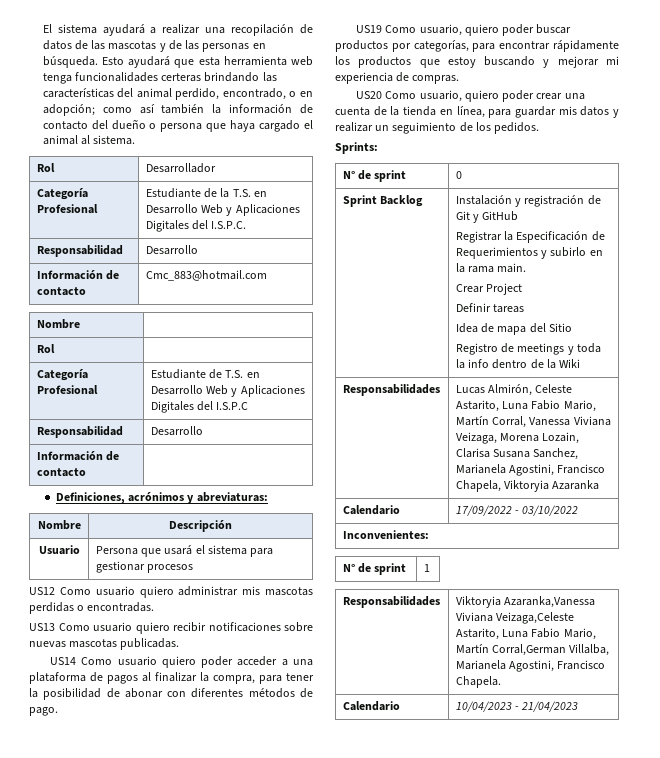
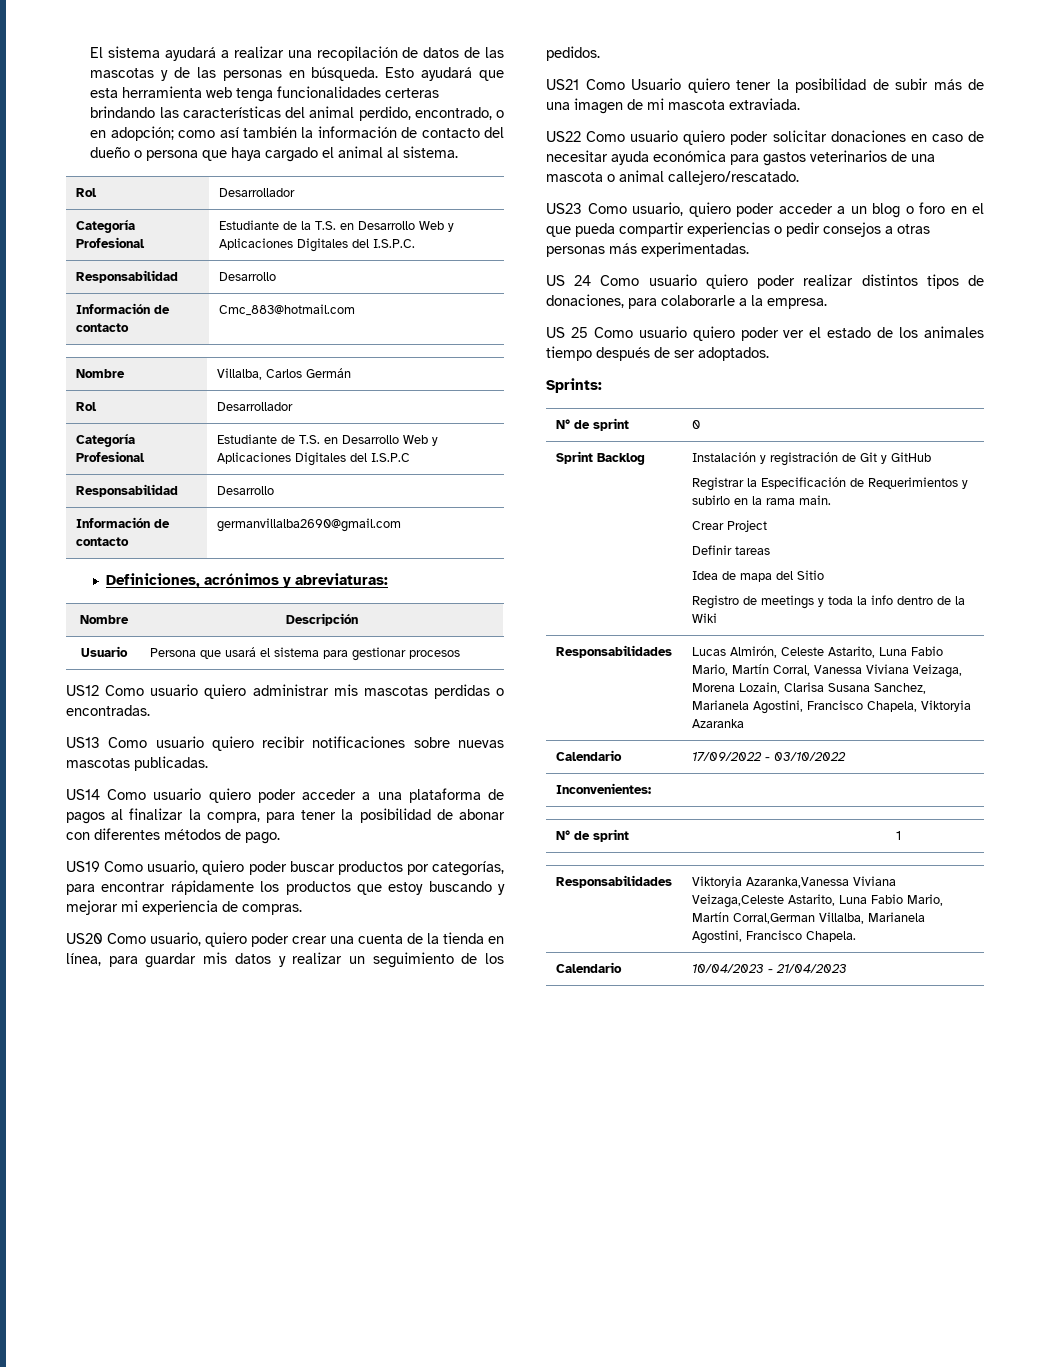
[36,344,55,353] // Rol | -> [216,368,351,380] [75,402,97,411] [216,402,293,411] Villalba, Carlos Germán // Rol | Desarrollador
(86, 472) none -> [216,518,401,532] germanvillalba2690@gmail.com
(540, 128) none -> [546,78,984,93] [546,98,800,114] [546,130,984,145] [546,150,935,166] [546,170,799,185] [546,202,984,218] [546,222,930,237] [546,242,749,257] [546,274,984,289] [546,294,827,309] [546,326,985,341] [546,346,769,361] // US21 Como Usuario quiero tener la posibilidad de subir más de una imagen de mi mascota extraviada. // US22 Como usuario quiero poder solicitar donaciones en caso de necesitar ayuda económica para gastos veterinarios de una mascota o animal callejero/rescatado. // US23 Como usuario, quiero poder acceder a un blog o foro en el que pueda compartir experiencias o pedir consejos a otras personas más experimentadas. // US 24 Como usuario quiero poder realizar distintos tipos de donaciones, para colaborarle a la empresa. // US 25 Como usuario quiero poder ver el estado de los animales tiempo después de ser adoptados.

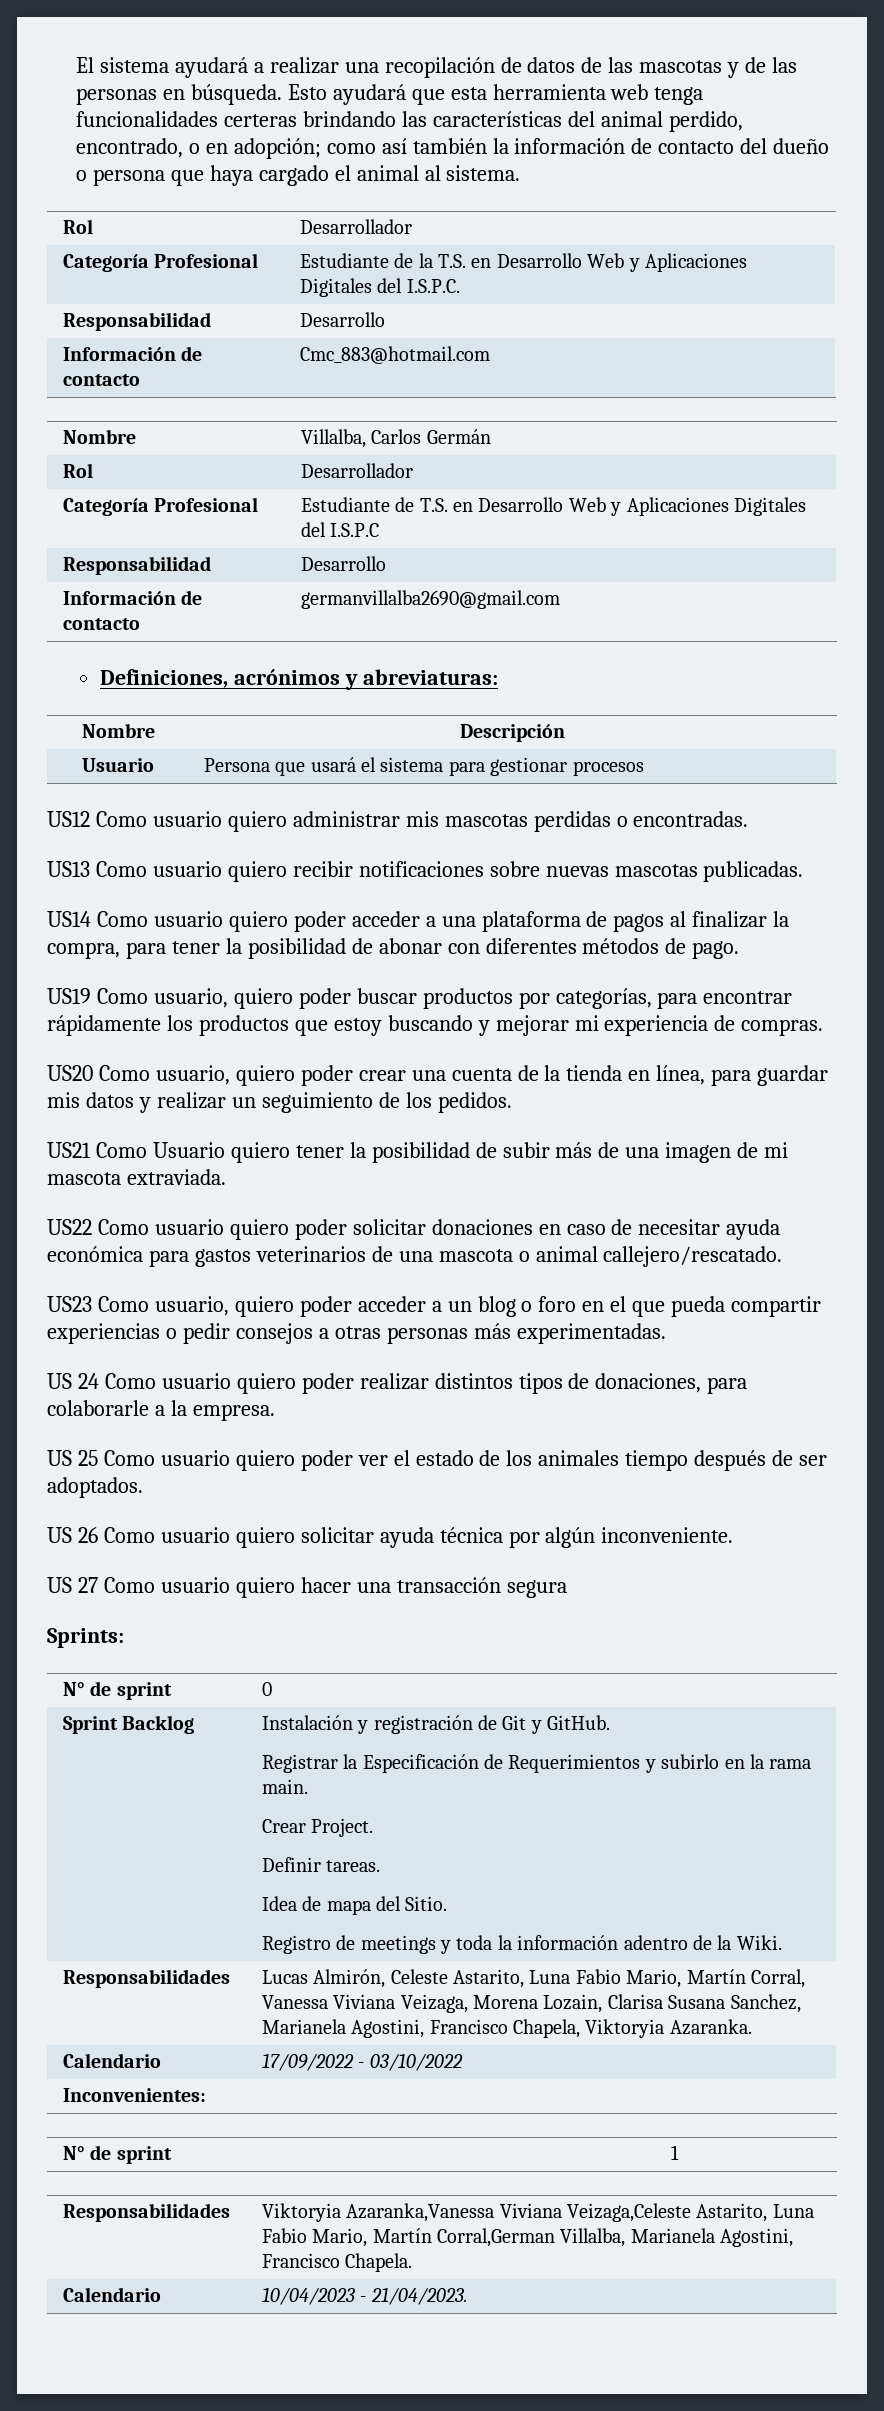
(769, 354) none -> [47,1527,734,1548] [47,1577,567,1598] // US 26 Como usuario quiero solicitar ayuda técnica por algún inconveniente. // US 27 Como usuario quiero hacer una transacción segura
[890,452,931,462] GitHub -> [547,1715,611,1730] GitHub.
[726,520,767,532] Project -> [311,1818,374,1837] Project.
[734,546,770,555] tareas -> [326,1860,381,1872] tareas.
[796,570,824,580] Sitio -> [405,1896,448,1911] Sitio.
[870,595,965,605] [691,613,717,623] info dentro de la Wiki -> [517,1935,782,1950] información adentro de la Wiki.
[691,719,744,728] Azaranka -> [669,2019,752,2035] Azaranka.
[775,964,847,973] 21/04/2023 -> [370,2287,468,2305] 21/04/2023.

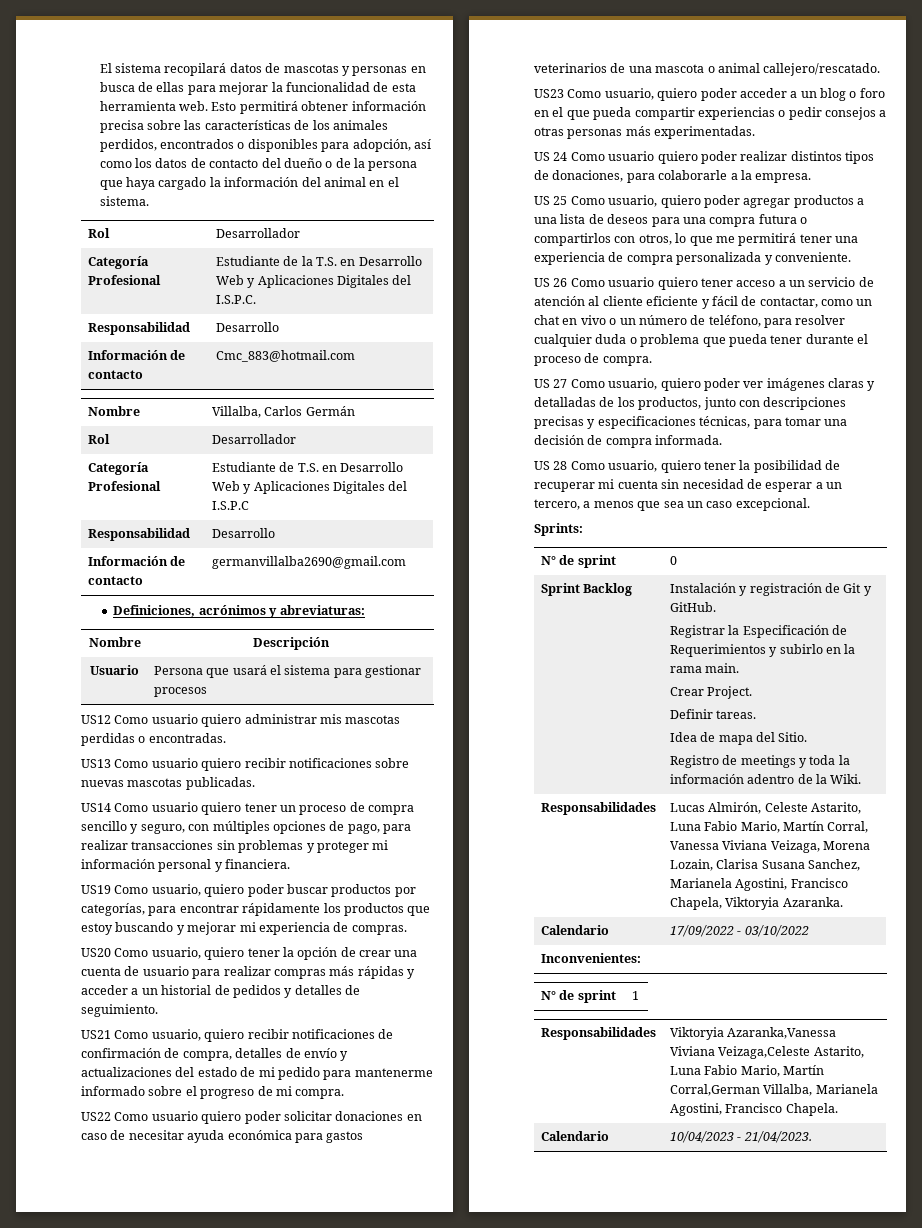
[174,57,634,78] ayudará a realizar una recopilación de datos de las -> [164,63,281,76] recopilará datos de
[745,57,798,73] [75,84,704,105] [75,111,743,132] [75,138,626,159] de las personas en búsqueda. Esto ayudará que esta herramienta web tenga funcionalidades certeras brindando las características del animal perdido, encontrado, o en adopción; como así también la información -> [352,66,426,76] [99,82,416,95] [99,101,426,114] [99,120,388,133] [99,139,431,152] [99,158,188,168] personas en busca de ellas para mejorar la funcionalidad de esta herramienta web. Esto permitirá obtener información precisa sobre las características de los animales perdidos, encontrados o disponibles para adopción, así como los datos
(87, 175) none -> [335,158,366,168] de la
[334,165,441,181] el animal al -> [209,177,399,187] la información del animal en el
[293,911,790,932] [47,938,740,959] poder acceder a una plataforma de pagos al finalizar la compra, para tener la posibilidad de abonar con diferentes métodos de pago. -> [244,802,414,815] [81,821,411,834] [81,840,389,853] [81,859,291,872] tener un proceso de compra sencillo y seguro, con múltiples opciones de pago, para realizar transacciones sin problemas y proteger mi información personal y financiera.
[300,1065,829,1086] [47,1092,512,1113] [47,1142,789,1163] [47,1169,226,1185] poder crear una cuenta de la tienda en línea, para guardar mis datos y realizar un seguimiento de los pedidos. // US21 Como Usuario quiero tener la posibilidad de subir más de una imagen de mi mascota extraviada. -> [247,947,418,960] [81,966,415,979] [81,985,360,998] [81,1004,158,1017] [81,1029,394,1042] [81,1048,349,1061] [81,1067,433,1080] [81,1086,345,1099] tener la opción de crear una cuenta de usuario para realizar compras más rápidas y acceder a un historial de pedidos y detalles de seguimiento. // US21 Como usuario, quiero recibir notificaciones de confirmación de compra, detalles de envío y actualizaciones del estado de mi pedido para mantenerme informado sobre el progreso de mi compra.
[160,1450,828,1471] [47,1477,143,1498] usuario quiero poder ver el estado de los animales tiempo después de ser adoptados. -> [608,195,864,208] [534,214,807,227] [534,233,858,246] [534,252,851,265] usuario, quiero poder agregar productos a una lista de deseos para una compra futura o compartirlos con otros, lo que me permitirá tener una experiencia de compra personalizada y conveniente.
[300,1527,734,1548] [47,1577,567,1598] solicitar ayuda técnica por algún inconveniente. // US 27 Como usuario quiero hacer una transacción segura -> [700,277,874,287] [534,296,873,309] [534,315,846,328] [534,334,868,347] [534,353,652,366] [534,378,876,391] [534,397,847,410] [534,416,848,429] [534,435,723,448] [534,460,840,473] [534,479,842,492] [534,498,810,511] tener acceso a un servicio de atención al cliente eficiente y fácil de contactar, como un chat en vivo o un número de teléfono, para resolver cualquier duda o problema que pueda tener durante el proceso de compra. // US 27 Como usuario, quiero poder ver imágenes claras y detalladas de los productos, junto con descripciones precisas y especificaciones técnicas, para tomar una decisión de compra informada. // US 28 Como usuario, quiero tener la posibilidad de recuperar mi cuenta sin necesidad de esperar a un tercero, a menos que sea un caso excepcional.

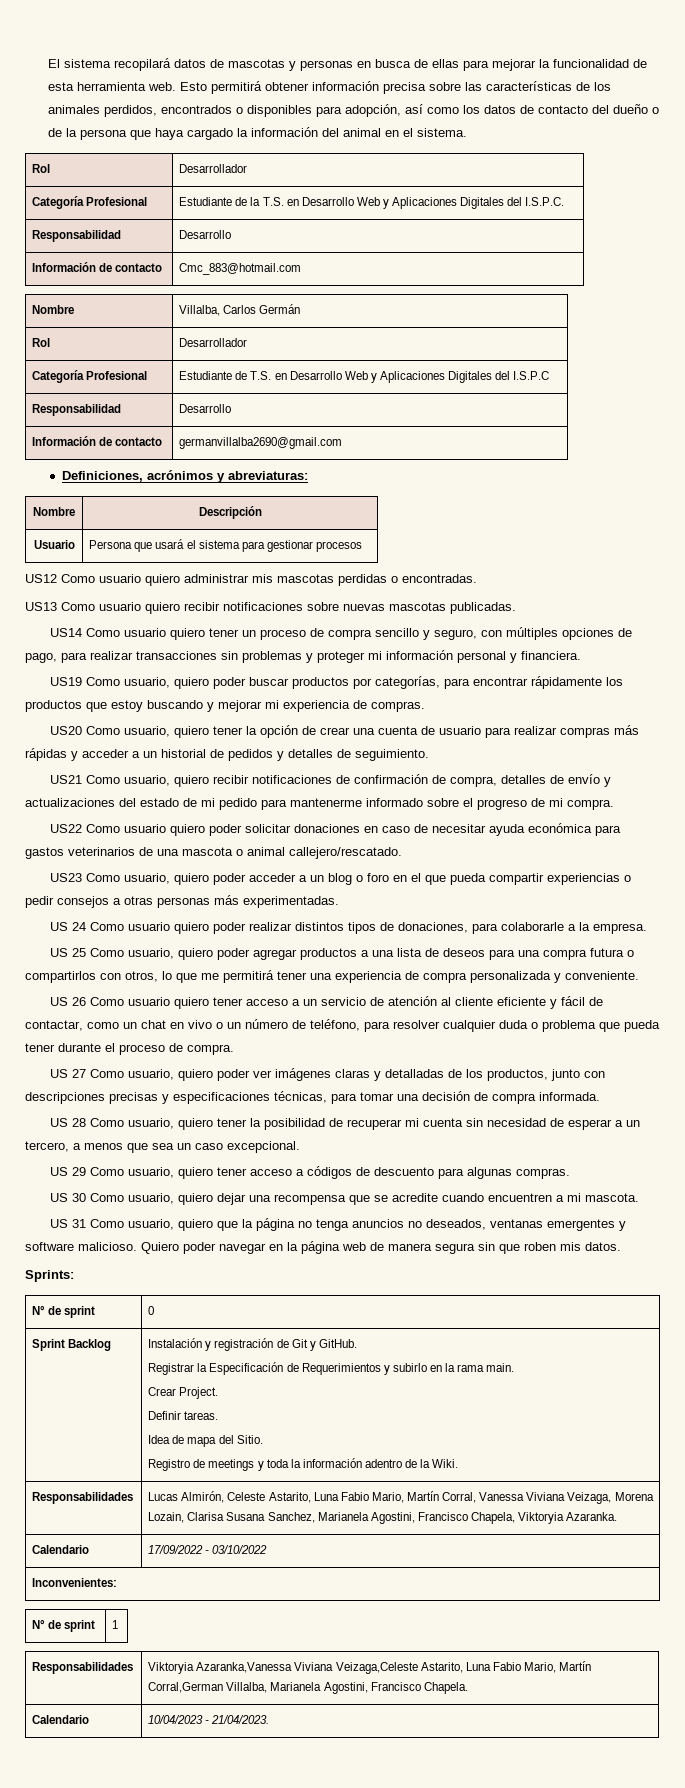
(810, 504) none -> [50,1166,571,1179] [50,1193,640,1205] [50,1218,627,1231] [25,1241,621,1254] // US 29 Como usuario, quiero tener acceso a códigos de descuento para algunas compras. // US 30 Como usuario, quiero dejar una recompensa que se acredite cuando encuentren a mi mascota. // US 31 Como usuario, quiero que la página no tenga anuncios no deseados, ventanas emergentes y software malicioso. Quiero poder navegar en la página web de manera segura sin que roben mis datos.

